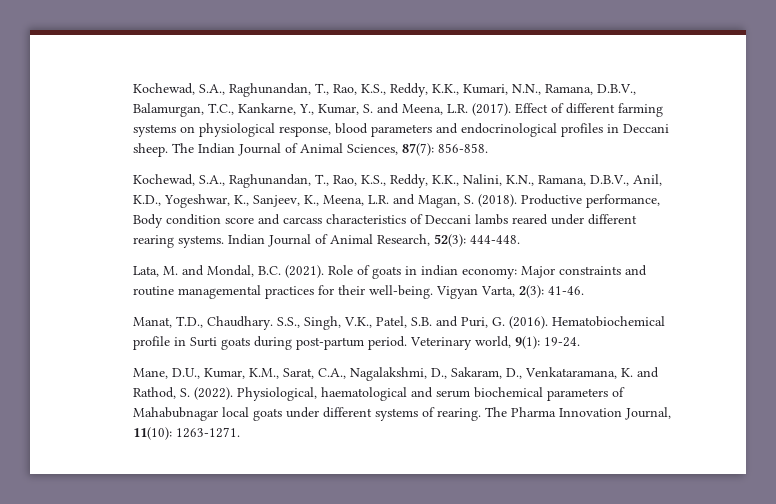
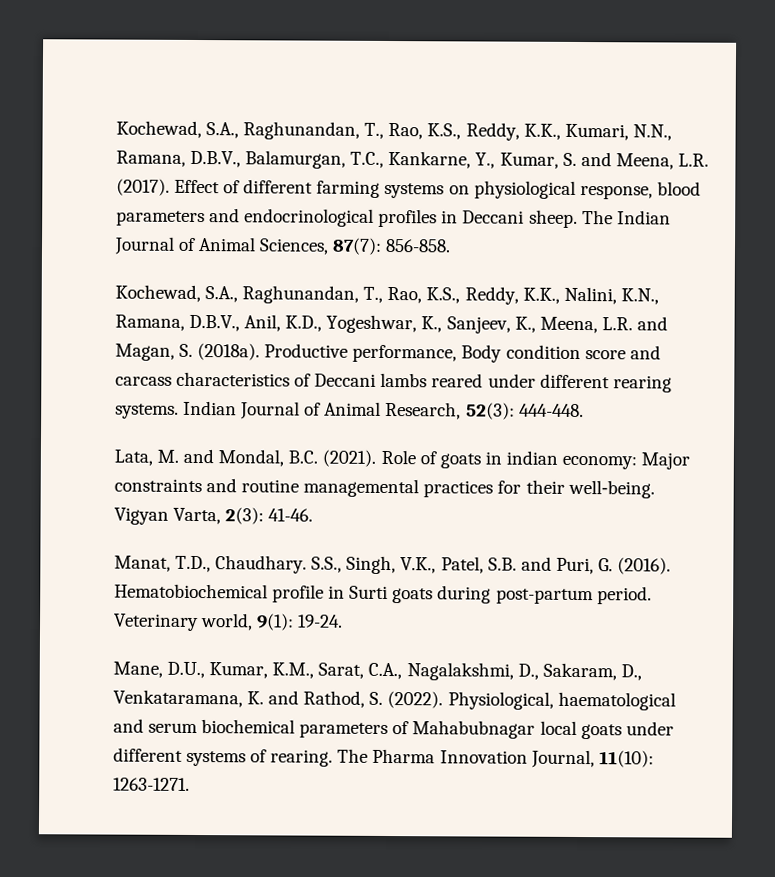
[478,194,518,207] (2018). -> [197,343,261,361] (2018a).

